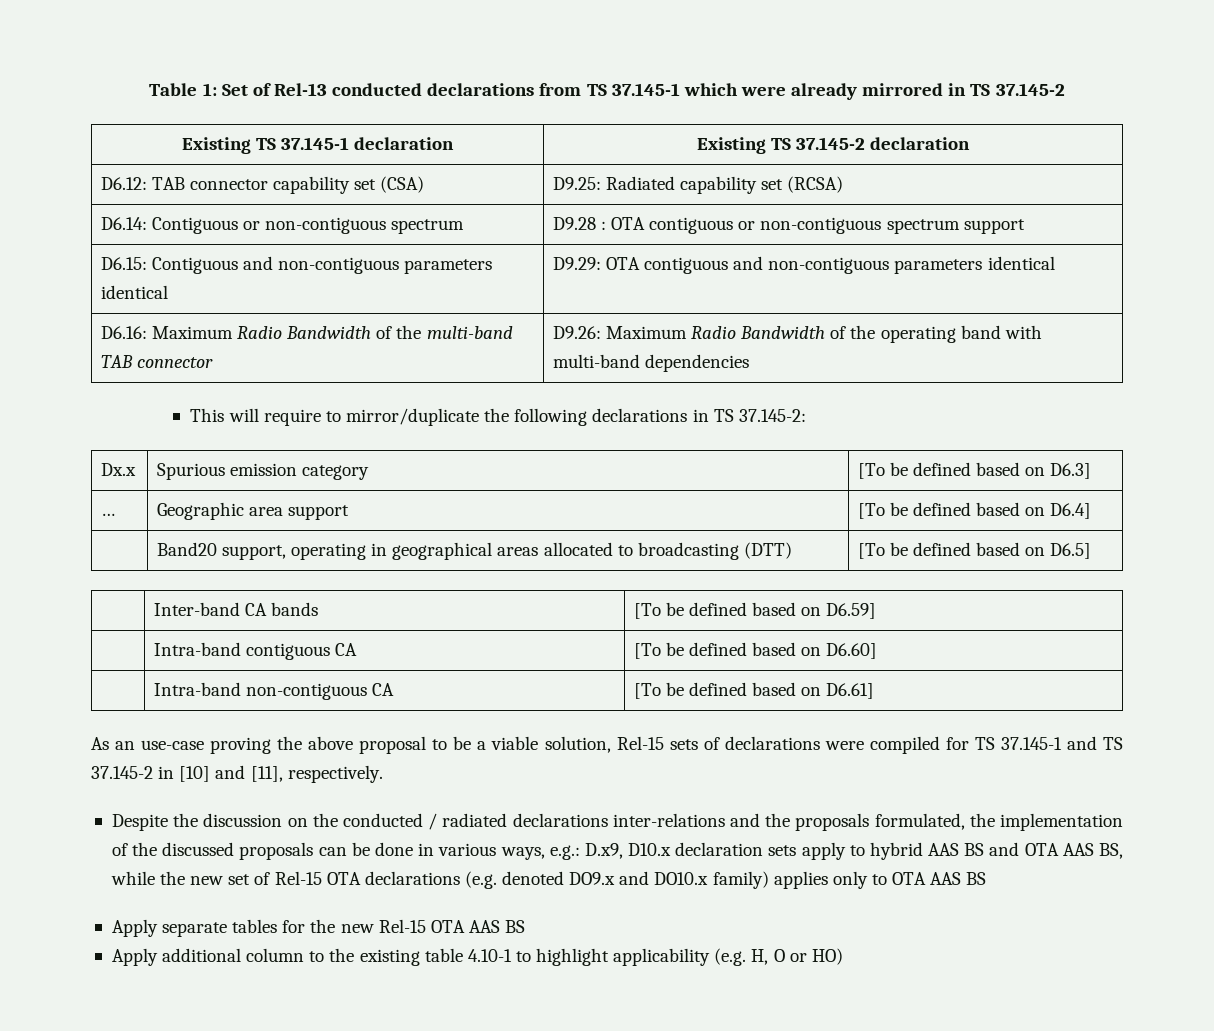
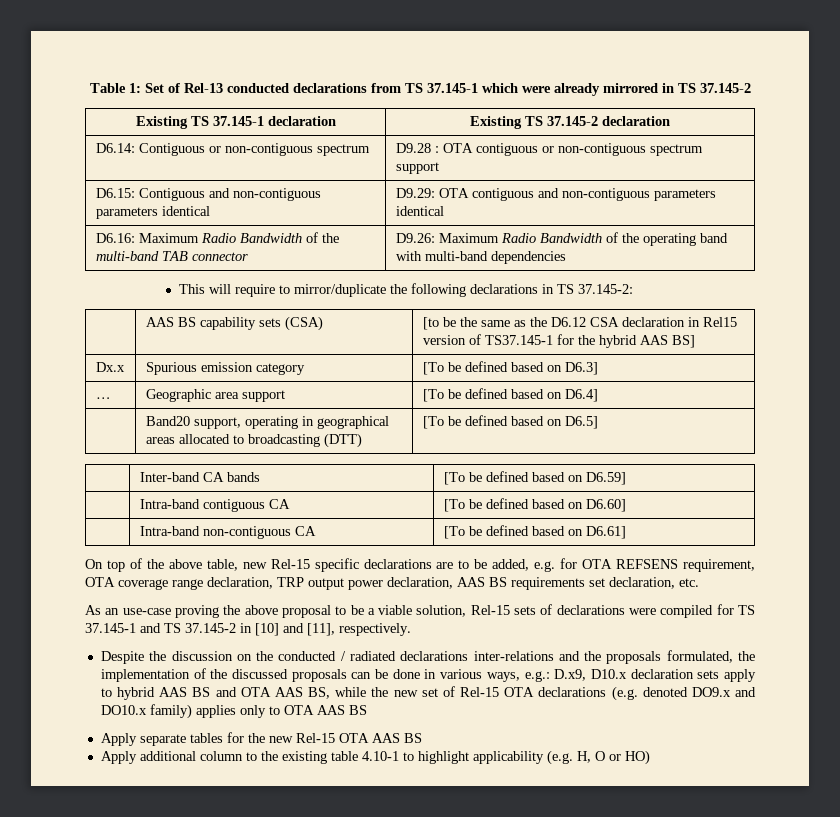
[100,176,425,194] [552,176,844,194] // D6.12: TAB connector capability set (CSA) | D9.25: Radiated capability set (RCSA) -> (670, 121) none
(806, 415) none -> [145,316,323,331] [422,317,737,330] [422,334,695,348] // | AAS BS capability sets (CSA) | [to be the same as the D6.12 CSA declaration in Rel15 version of TS37.145-1 for the hybrid AAS BS]
(875, 691) none -> [85,558,756,572] [85,577,699,590] // On top of the above table, new Rel-15 specific declarations are to be added, e.g. for OTA REFSENS requirement, OTA coverage range declaration, TRP output power declaration, AAS BS requirements set declaration, etc.

